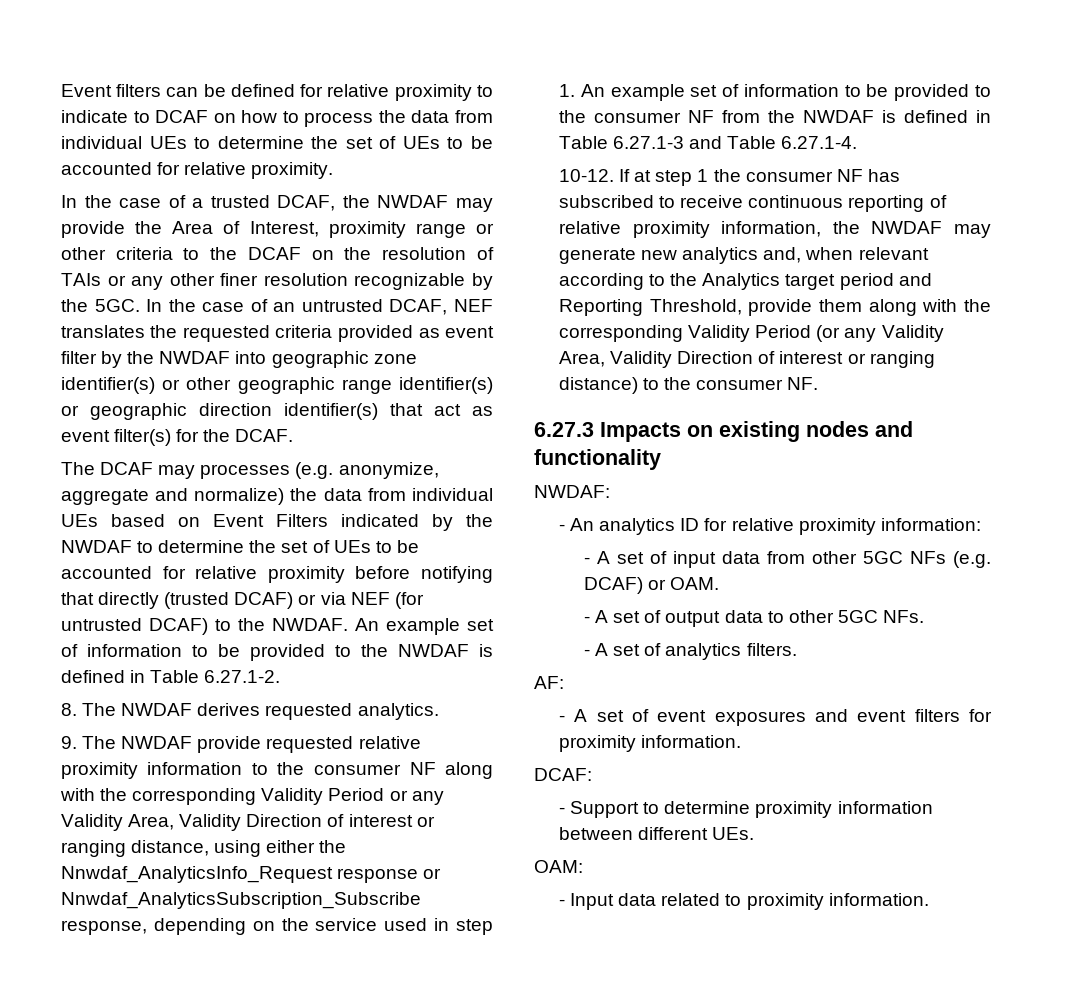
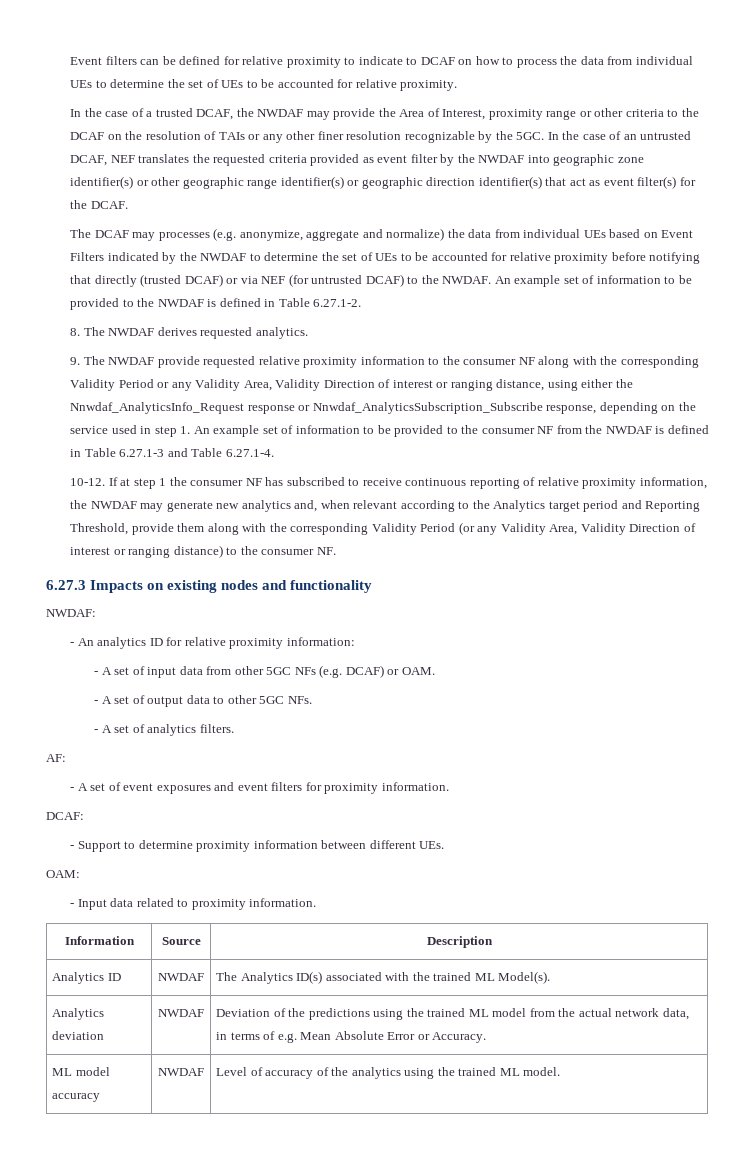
(929, 899) none -> [64,936,135,945] [161,937,201,945] [426,936,493,948] [52,972,121,984] [158,973,204,981] [216,971,551,984] [52,1008,105,1020] [52,1031,105,1040] [158,1009,204,1017] [216,1008,689,1020] [216,1031,487,1043] [52,1067,110,1076] [52,1093,101,1102] [158,1068,204,1076] [216,1067,561,1079] // Information | Source | Description // Analytics ID | NWDAF | The Analytics ID(s) associated with the trained ML Model(s). // Analytics deviation | NWDAF | Deviation of the predictions using the trained ML model from the actual network data, in terms of e.g. Mean Absolute Error or Accuracy. // ML model accuracy | NWDAF | Level of accuracy of the analytics using the trained ML model.

